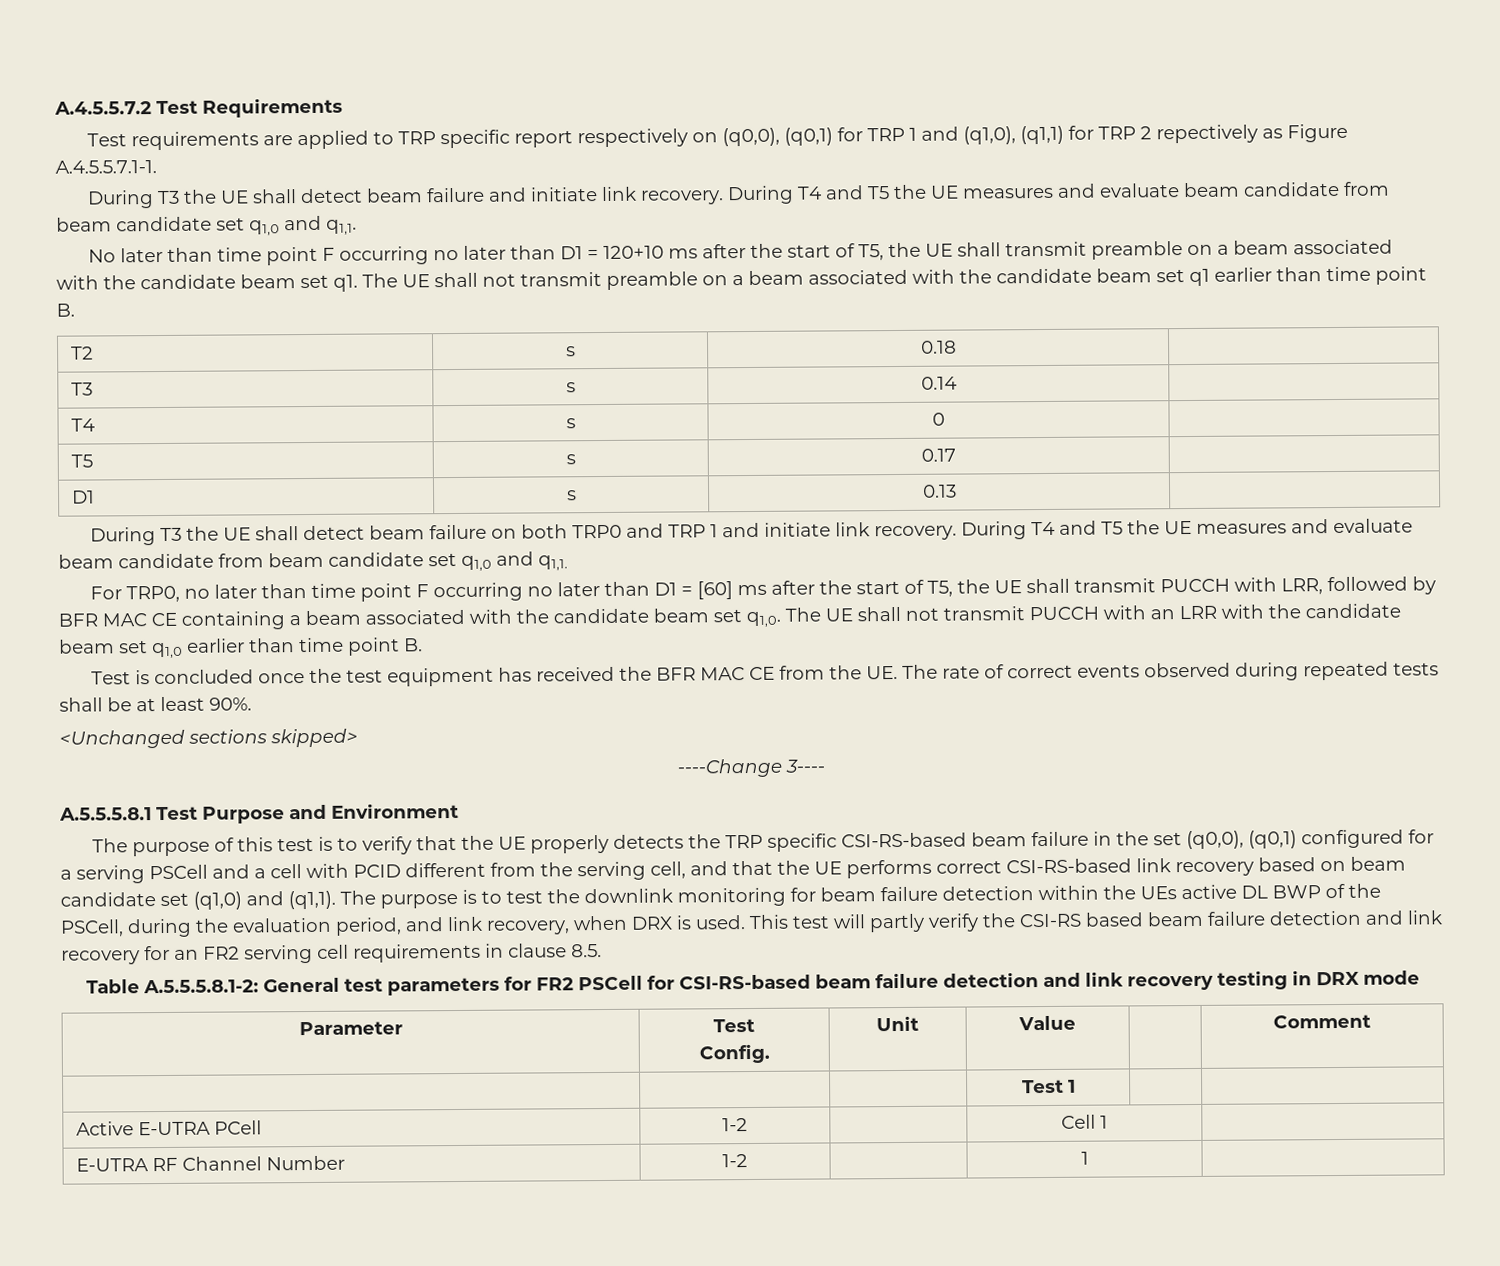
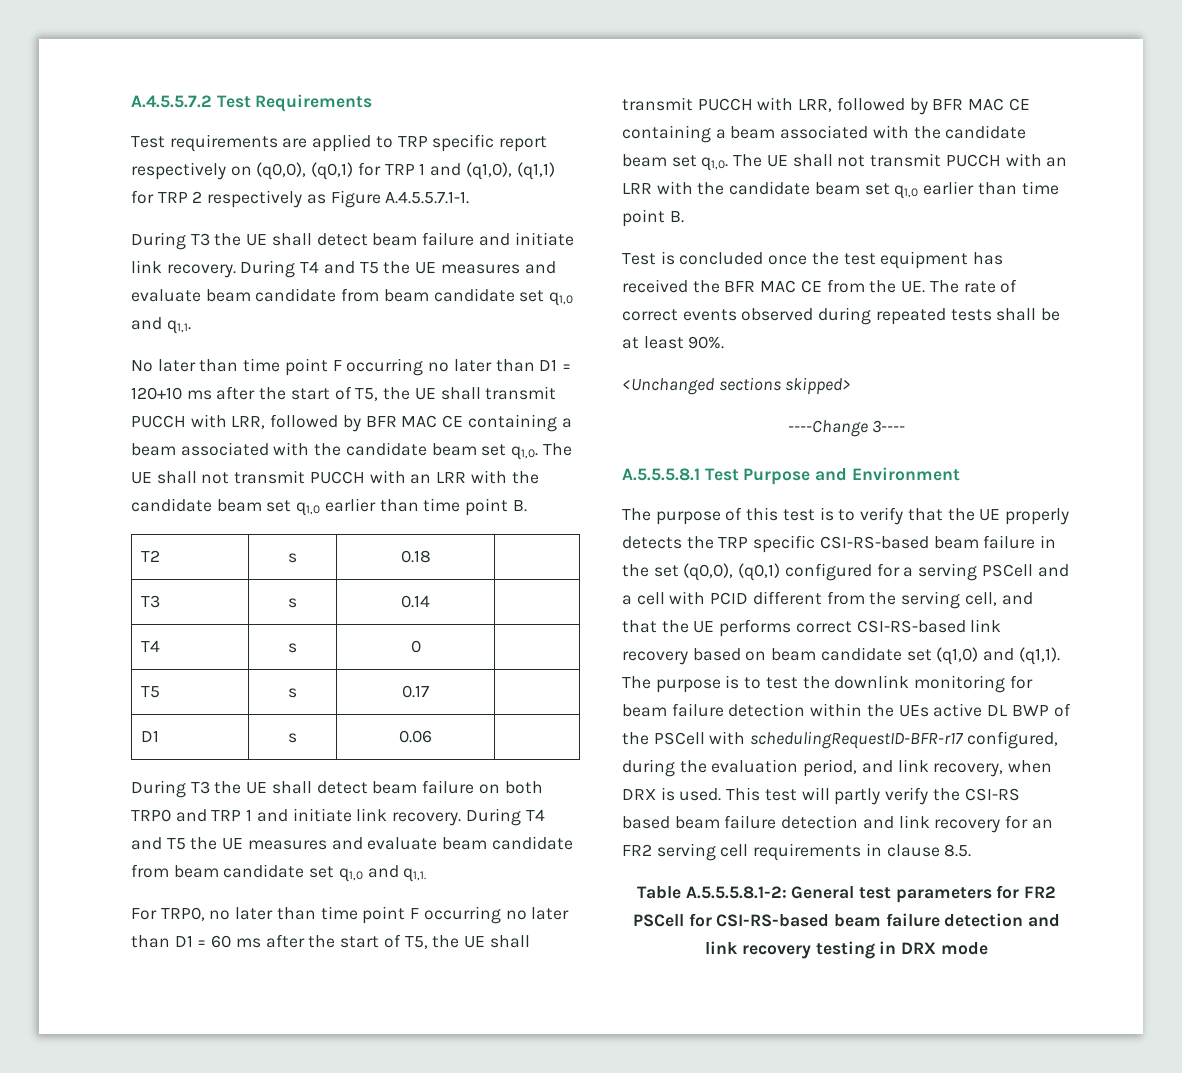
[1155,124,1258,144] repectively -> [207,190,303,208] respectively
[1090,239,1393,260] [56,268,1210,292] preamble on a beam associated with the candidate beam set q1. The UE shall not transmit preamble on a beam associated with the candidate beam set q1 -> [131,414,572,432] [131,442,572,460] [131,470,539,484] [131,498,321,516] PUCCH with LRR, followed by BFR MAC CE containing a beam associated with the candidate beam set q1,0. The UE shall not transmit PUCCH with an LRR with the candidate beam set q1,0
[921,484,957,498] 0.13 -> [399,730,432,743] 0.06
[696,581,733,600] [60] -> [211,935,232,948] 60
[60,919,124,937] PSCell, -> [653,731,1058,749] PSCell with schedulingRequestID-BFR-r17 configured,
[298,1021,403,1036] [713,1018,755,1033] [698,1043,770,1064] [876,1015,919,1032] [1018,1015,1076,1031] [1273,1014,1371,1029] [1021,1079,1076,1094] [76,1120,263,1136] [722,1118,748,1132] [1061,1114,1108,1129] [76,1155,346,1172] [722,1154,748,1168] [1080,1151,1089,1165] // Parameter | Test // Config. | Unit | Value | | Comment // | | | Test 1 | | // Active E-UTRA PCell | 1-2 | | Cell 1 | // E-UTRA RF Channel Number | 1-2 | | 1 | -> (988, 948) none

